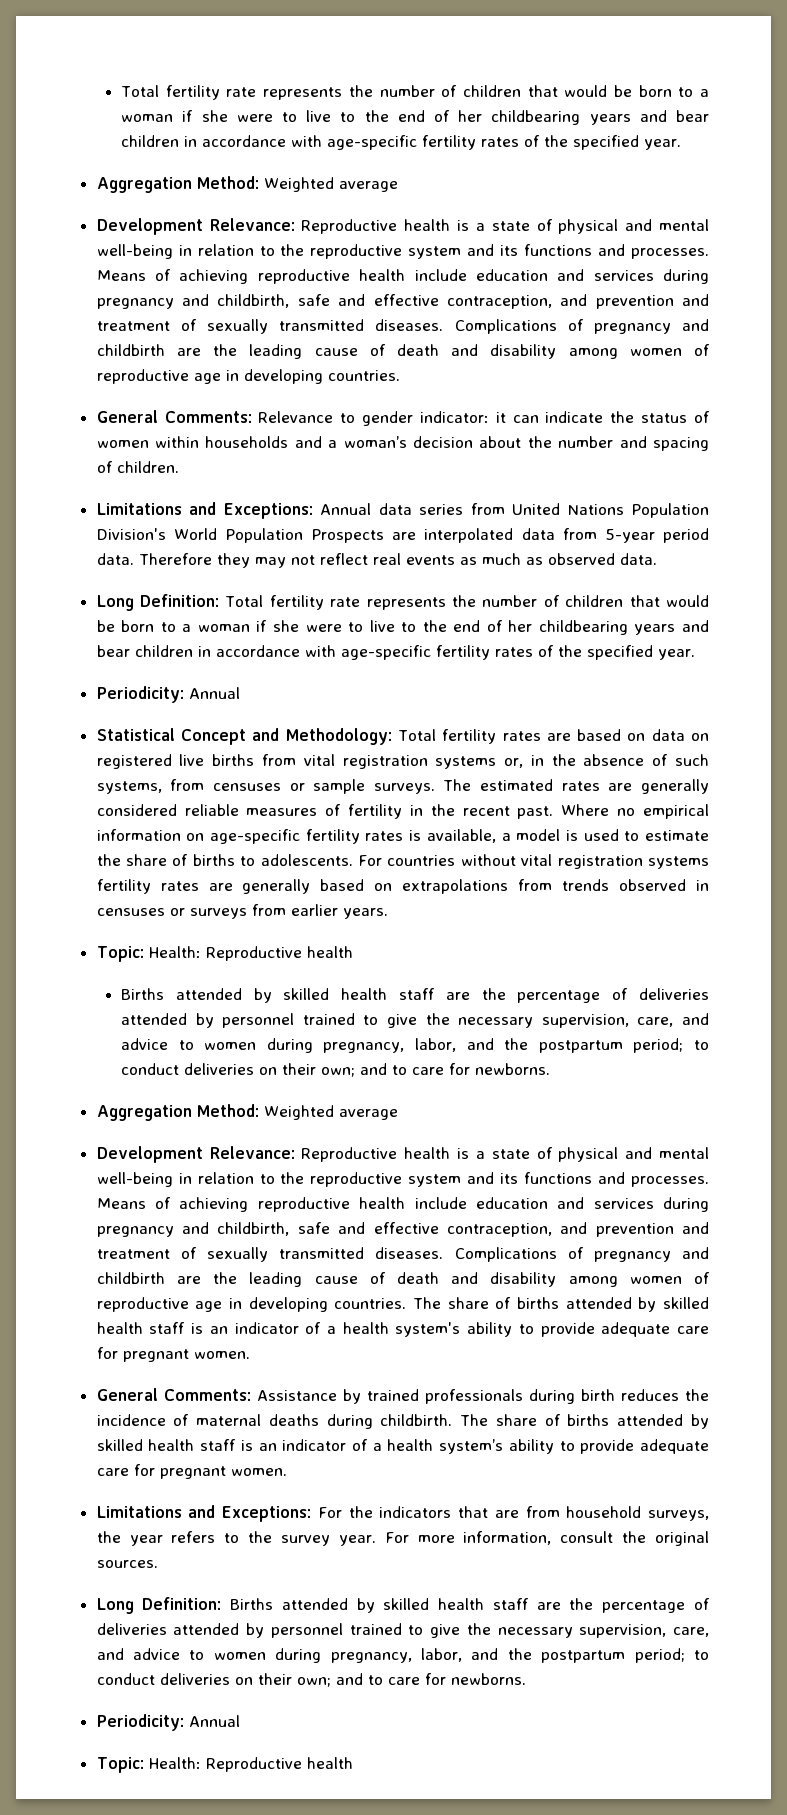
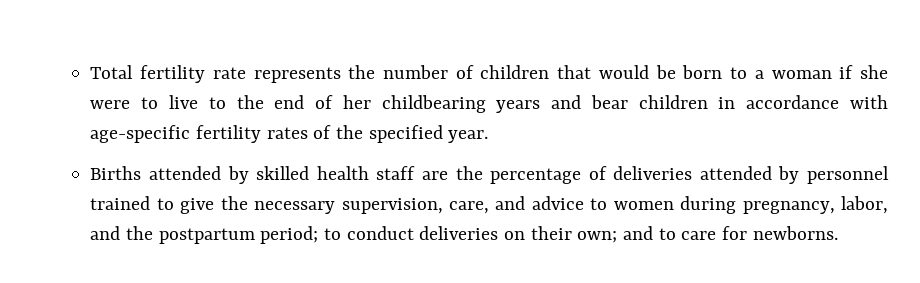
[96,176,398,193] [96,218,709,235] [96,244,709,259] [96,269,709,284] [96,294,709,309] [96,319,710,334] [96,344,710,359] [96,369,400,384] [96,410,710,426] [96,436,709,451] [96,461,179,473] [96,502,709,519] [96,528,709,543] [96,553,657,568] [96,594,709,611] [96,620,709,635] [96,645,695,660] [96,686,240,703] [96,728,709,745] [96,754,709,769] [96,779,709,794] [96,804,709,819] [96,829,709,844] [96,854,709,869] [96,879,709,894] [96,904,388,919] [96,946,353,962] // Aggregation Method: Weighted average // Development Relevance: Reproductive health is a state of physical and mental well-being in relation to the reproductive system and its functions and processes. Means of achieving reproductive health include education and services during pregnancy and childbirth, safe and effective contraception, and prevention and treatment of sexually transmitted diseases. Complications of pregnancy and childbirth are the leading cause of death and disability among women of reproductive age in developing countries. // General Comments: Relevance to gender indicator: it can indicate the status of women within households and a woman’s decision about the number and spacing of children. // Limitations and Exceptions: Annual data series from United Nations Population Division's World Population Prospects are interpolated data from 5-year period data. Therefore they may not reflect real events as much as observed data. // Long Definition: Total fertility rate represents the number of children that would be born to a woman if she were to live to the end of her childbearing years and bear children in accordance with age-specific fertility rates of the specified year. // Periodicity: Annual // Statistical Concept and Methodology: Total fertility rates are based on data on registered live births from vital registration systems or, in the absence of such systems, from censuses or sample surveys. The estimated rates are generally considered reliable measures of fertility in the recent past. Where no empirical information on age-specific fertility rates is available, a model is used to estimate the share of births to adolescents. For countries without vital registration systems fertility rates are generally based on extrapolations from trends observed in censuses or surveys from earlier years. // Topic: Health: Reproductive health -> (489, 136) none
[96,1104,398,1121] [96,1146,709,1163] [96,1172,709,1187] [96,1197,709,1212] [96,1222,709,1237] [96,1247,710,1262] [96,1272,710,1287] [96,1297,709,1312] [96,1322,709,1337] [96,1347,250,1362] [96,1388,709,1404] [96,1414,709,1429] [96,1439,709,1454] [96,1464,287,1479] [96,1505,710,1522] [96,1531,709,1546] [96,1560,158,1568] [96,1597,710,1614] [96,1623,710,1638] [96,1648,709,1663] [96,1673,526,1687] [96,1714,240,1731] [96,1757,353,1773] // Aggregation Method: Weighted average // Development Relevance: Reproductive health is a state of physical and mental well-being in relation to the reproductive system and its functions and processes. Means of achieving reproductive health include education and services during pregnancy and childbirth, safe and effective contraception, and prevention and treatment of sexually transmitted diseases. Complications of pregnancy and childbirth are the leading cause of death and disability among women of reproductive age in developing countries. The share of births attended by skilled health staff is an indicator of a health system's ability to provide adequate care for pregnant women. // General Comments: Assistance by trained professionals during birth reduces the incidence of maternal deaths during childbirth. The share of births attended by skilled health staff is an indicator of a health system’s ability to provide adequate care for pregnant women. // Limitations and Exceptions: For the indicators that are from household surveys, the year refers to the survey year. For more information, consult the original sources. // Long Definition: Births attended by skilled health staff are the percentage of deliveries attended by personnel trained to give the necessary supervision, care, and advice to women during pregnancy, labor, and the postpartum period; to conduct deliveries on their own; and to care for newborns. // Periodicity: Annual // Topic: Health: Reproductive health -> (838, 233) none

